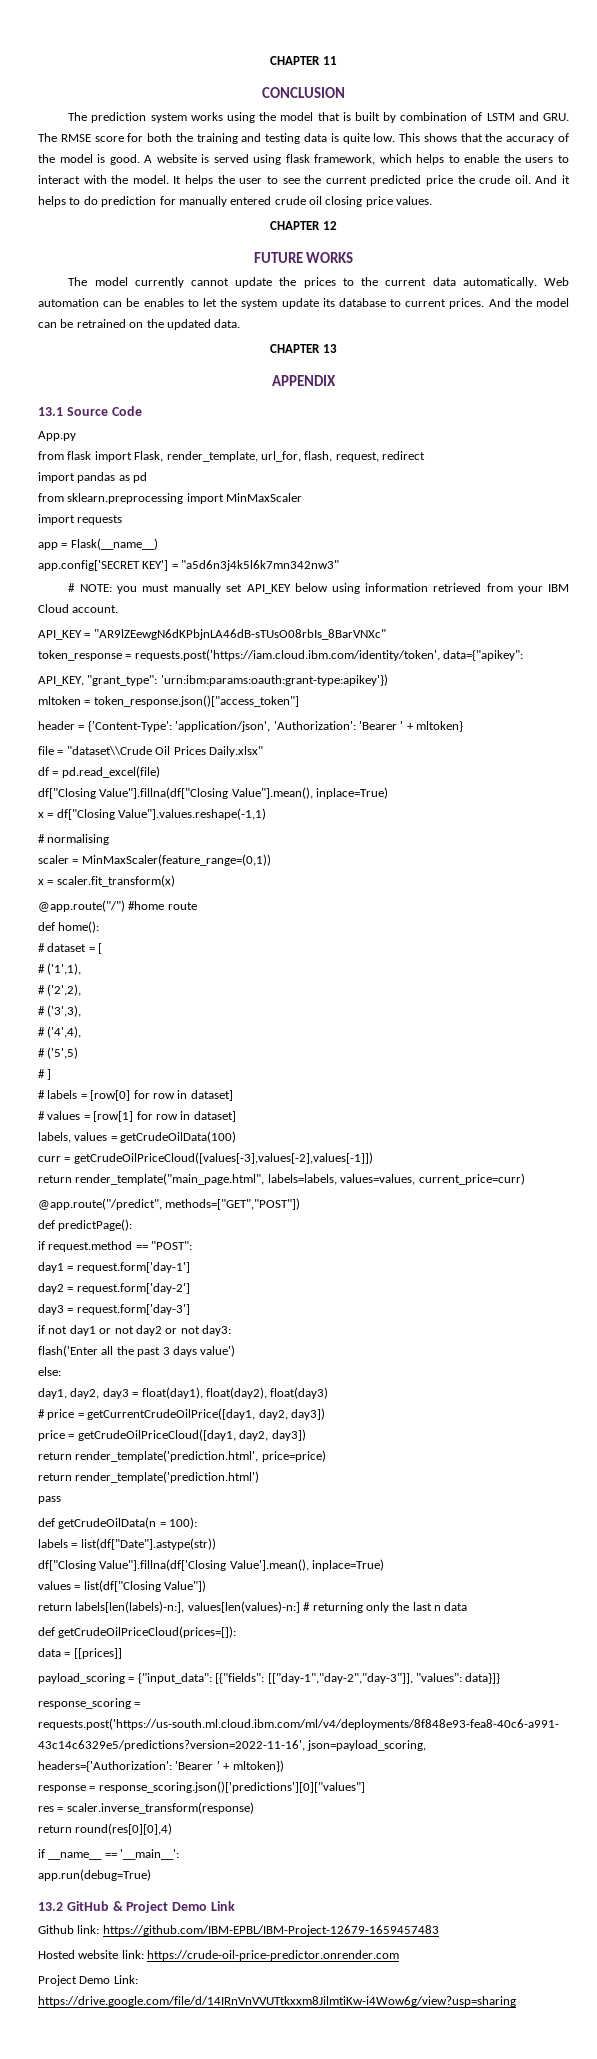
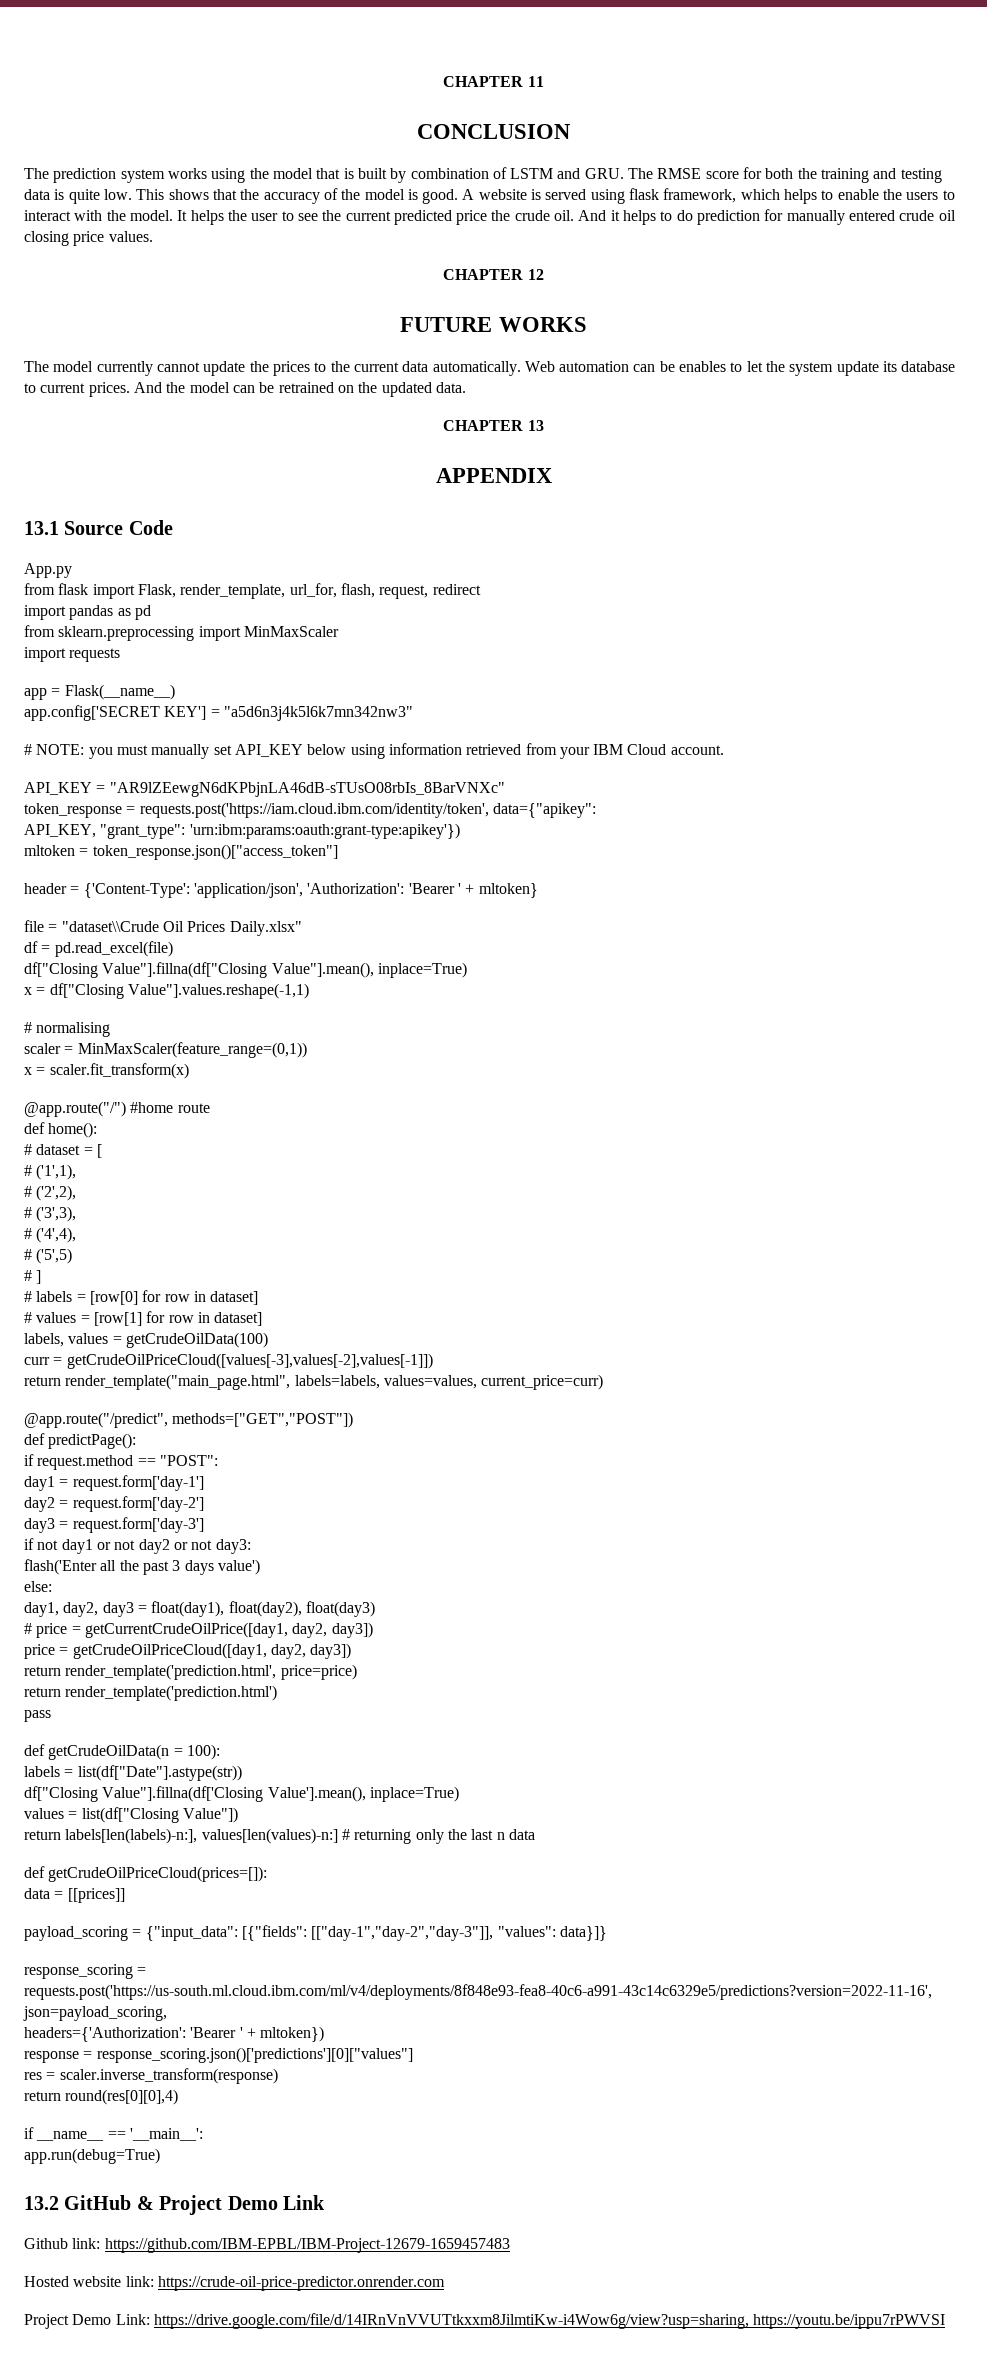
[38,1996,516,2007] https://drive.google.com/file/d/14IRnVnVVUTtkxxm8JilmtiKw-i4Wow6g/view?usp=sharing -> [153,2313,946,2329] https://drive.google.com/file/d/14IRnVnVVUTtkxxm8JilmtiKw-i4Wow6g/view?usp=sharing, https://youtu.be/ippu7rPWVSI

